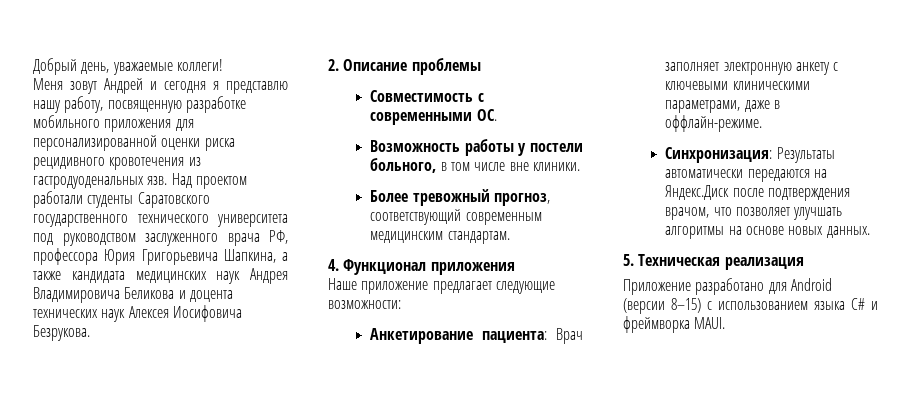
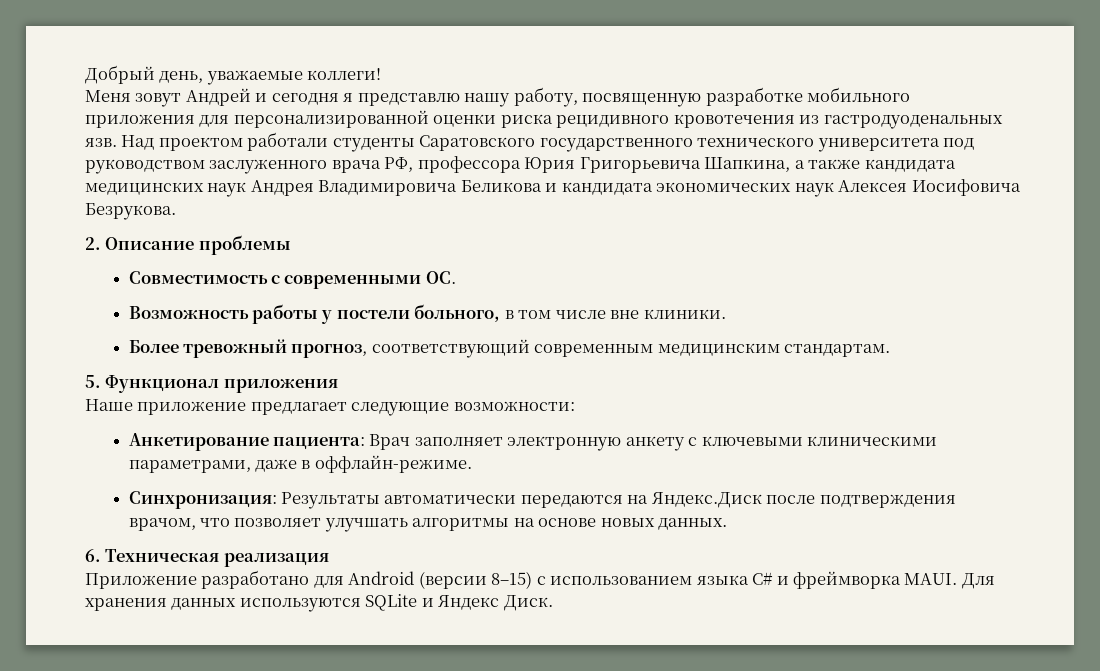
[189,290,233,302] [33,309,98,318] доцента технических -> [561,182,792,195] кандидата экономических
[328,259,339,271] 4. -> [85,375,101,388] 5.
[623,254,634,266] 5. -> [85,549,101,562] 6.
(726, 323) none -> [961,573,995,589] [85,594,553,612] Для хранения данных используются SQLite и Яндекс Диск.

